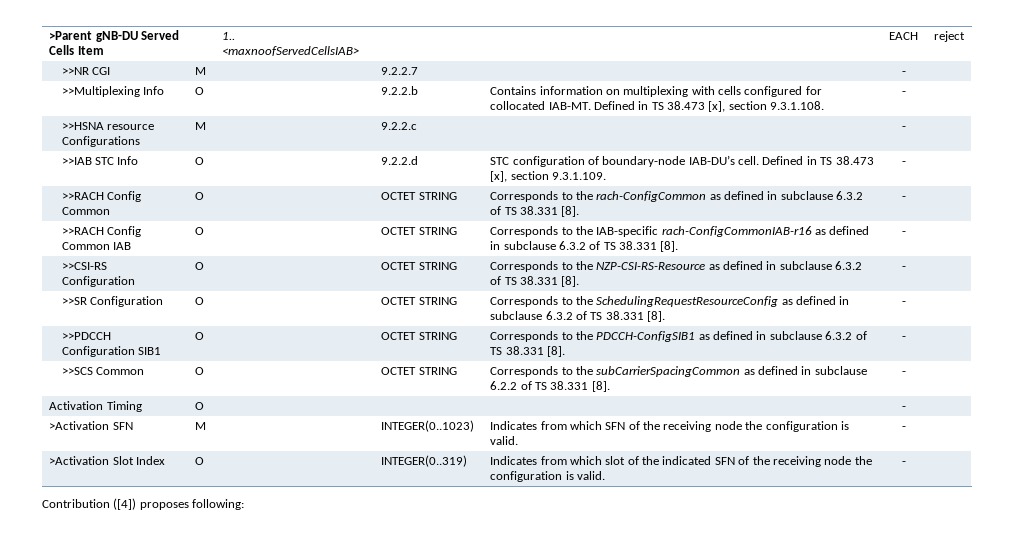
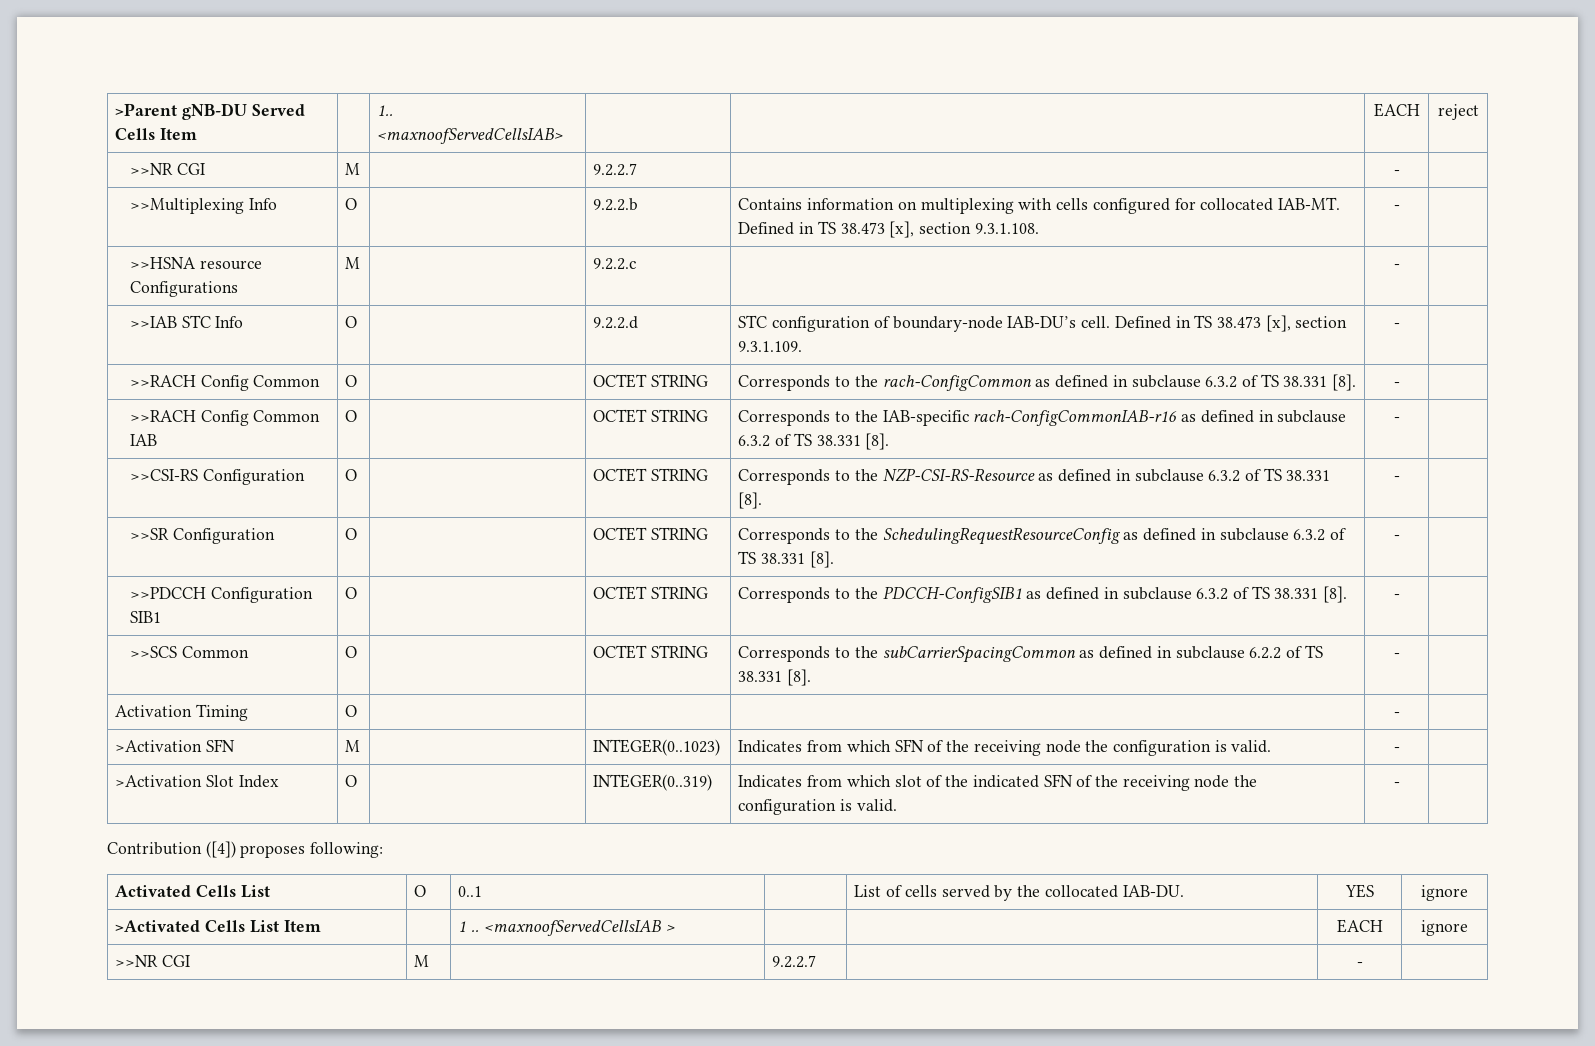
(245, 504) none -> [115,885,270,898] [414,885,427,897] [458,886,483,897] [854,885,1184,901] [1344,884,1374,898] [1421,885,1468,901] [115,920,321,933] [458,920,675,936] [1336,919,1383,933] [1421,920,1468,936] [115,955,191,967] [414,955,430,967] [772,955,817,968] [1356,962,1363,967] // Activated Cells List | O | 0..1 | | List of cells served by the collocated IAB-DU. | YES | ignore // >Activated Cells List Item | | 1 .. <maxnoofServedCellsIAB > | | | EACH | ignore // >>NR CGI | M | | 9.2.2.7 | | - |

